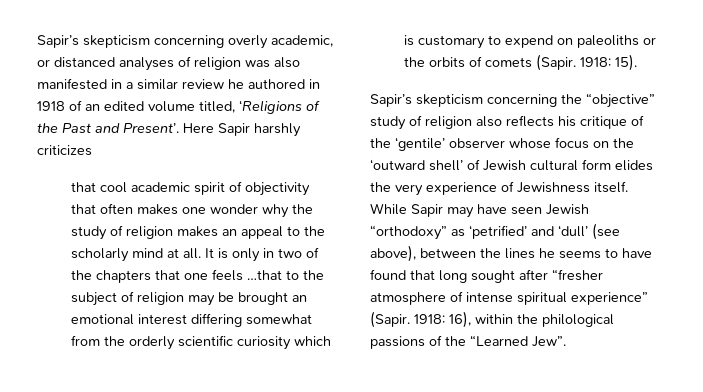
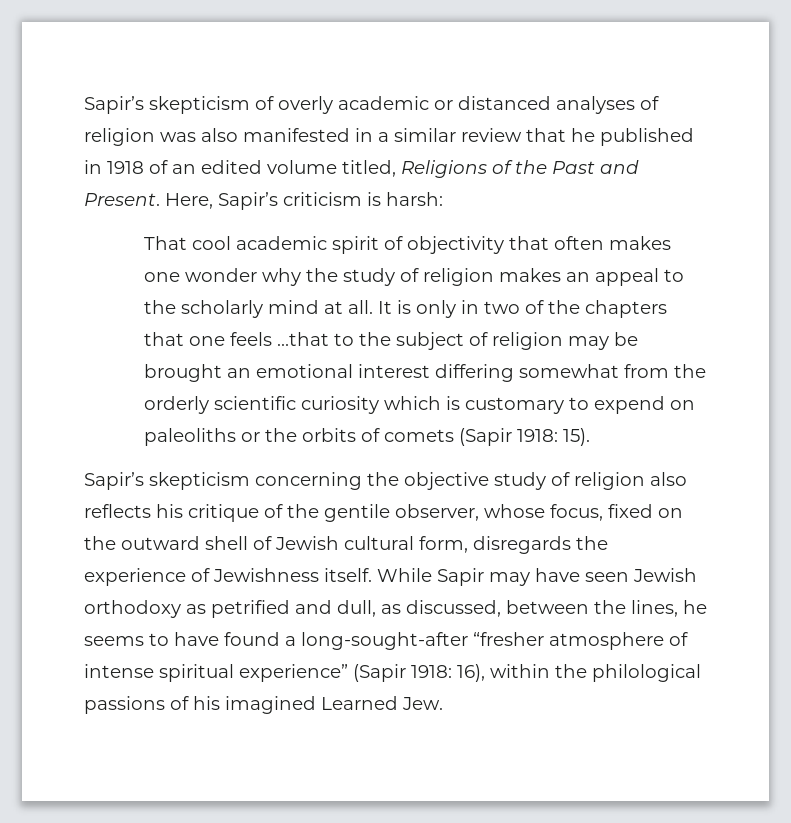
[37,35,333,49] Sapir’s skepticism concerning overly academic, -> [84,96,429,114] Sapir’s skepticism of overly academic
[228,79,305,89] he authored -> [526,128,694,146] that he published
[239,100,302,114] ‘Religions -> [401,160,487,178] Religions
[123,123,301,137] [37,145,92,156] [71,182,97,192] Present’. Here Sapir harshly criticizes // that -> [84,192,443,210] [144,236,188,250] Present. Here, Sapir’s criticism is harsh: // That
[536,54,577,71] (Sapir. -> [459,428,513,446] (Sapir
[586,93,655,108] “objective” -> [404,472,489,490] objective
[395,137,634,151] [370,159,653,171] [370,182,423,196] ‘gentile’ observer whose focus on the ‘outward shell’ of Jewish cultural form elides the very -> [324,504,683,522] [84,536,608,554] gentile observer, whose focus, fixed on the outward shell of Jewish cultural form, disregards the
[370,223,620,240] [370,245,416,262] “orthodoxy” as ‘petrified’ and ‘dull’ (see above), -> [84,600,501,618] orthodoxy as petrified and dull, as discussed,
[505,248,535,259] lines -> [631,600,678,617] lines,
[410,269,548,283] that long sought after -> [285,632,468,650] a long-sought-after
[370,311,410,328] (Sapir. -> [353,664,406,682] (Sapir
[445,335,566,347] the “Learned Jew”. -> [193,696,443,714] his imagined Learned Jew.

